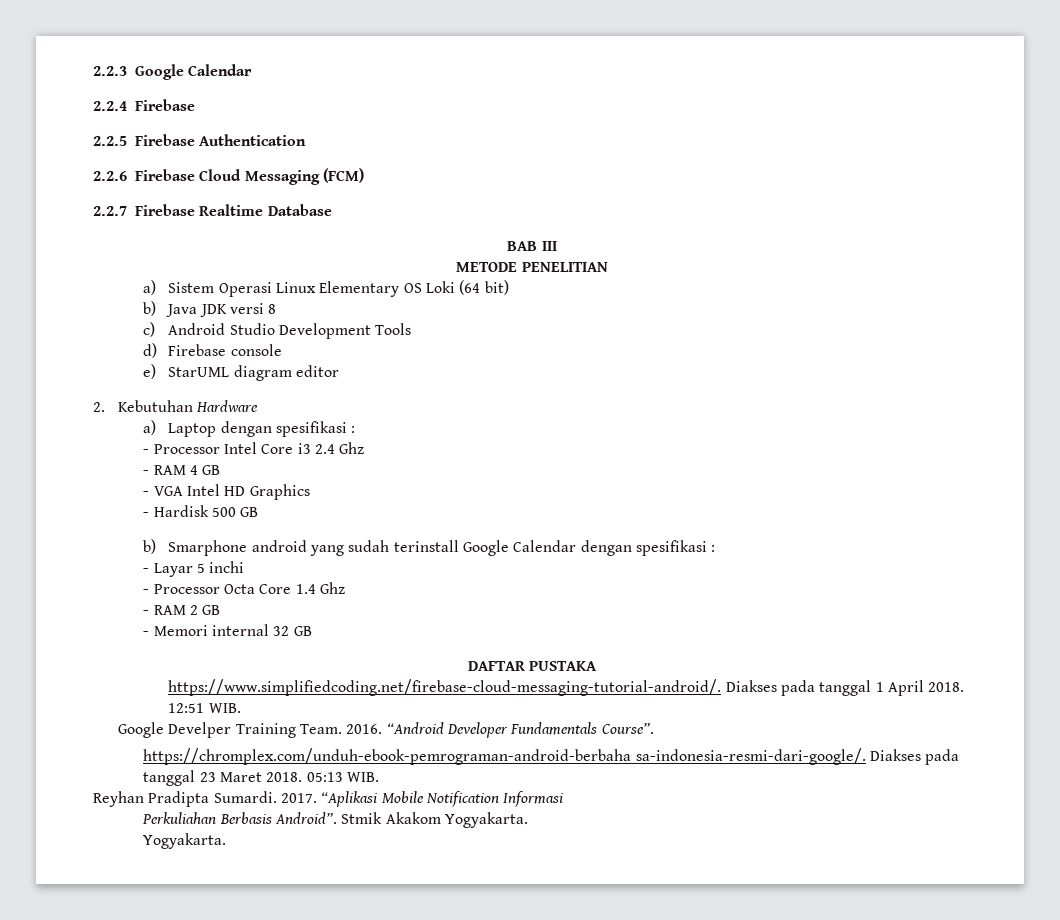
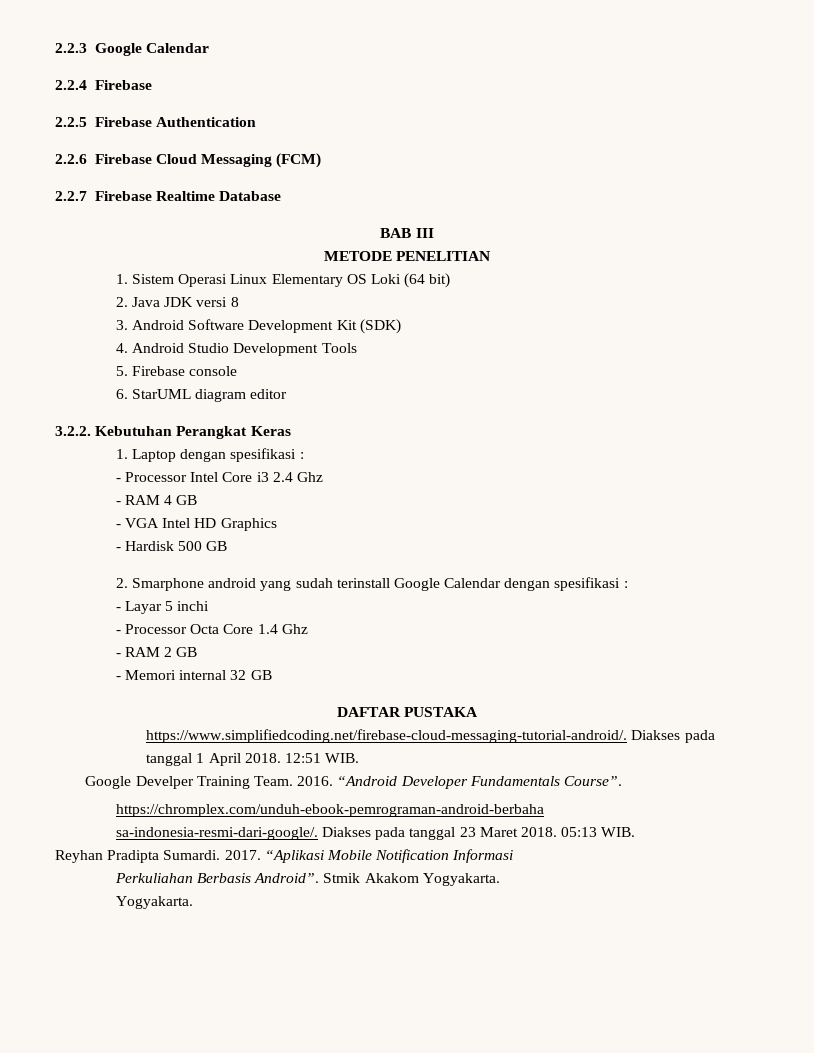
[143,280,157,295] a) -> [115,274,128,284] 1.
[143,301,157,316] b) -> [115,297,128,307] 2.
[143,322,156,337] c) -> [115,319,401,334] [115,343,128,353] 3. Android Software Development Kit (SDK) // 4.
[143,343,158,358] d) -> [115,366,128,376] 5.
[143,364,157,379] e) -> [115,389,128,399] 6.
[93,400,259,412] [143,420,157,435] 2. Kebutuhan Hardware // a) -> [55,426,291,439] [115,449,128,459] 3.2.2. Kebutuhan Perangkat Keras // 1.
[143,539,157,554] b) -> [115,578,128,588] 2.
(632, 756) none -> (544, 810) //

